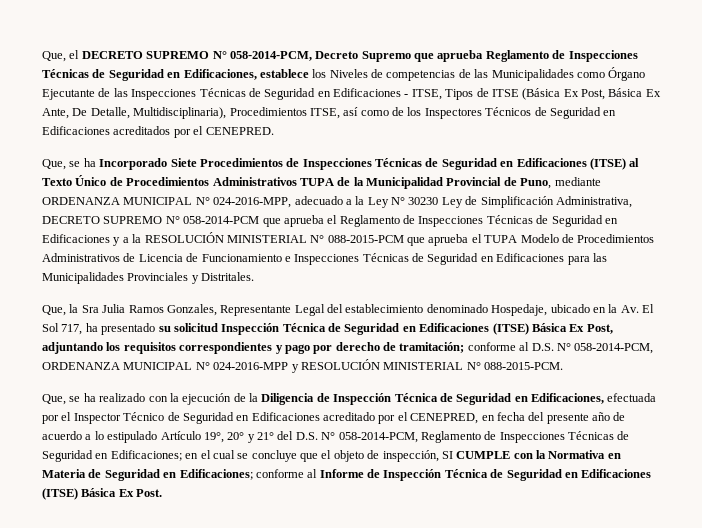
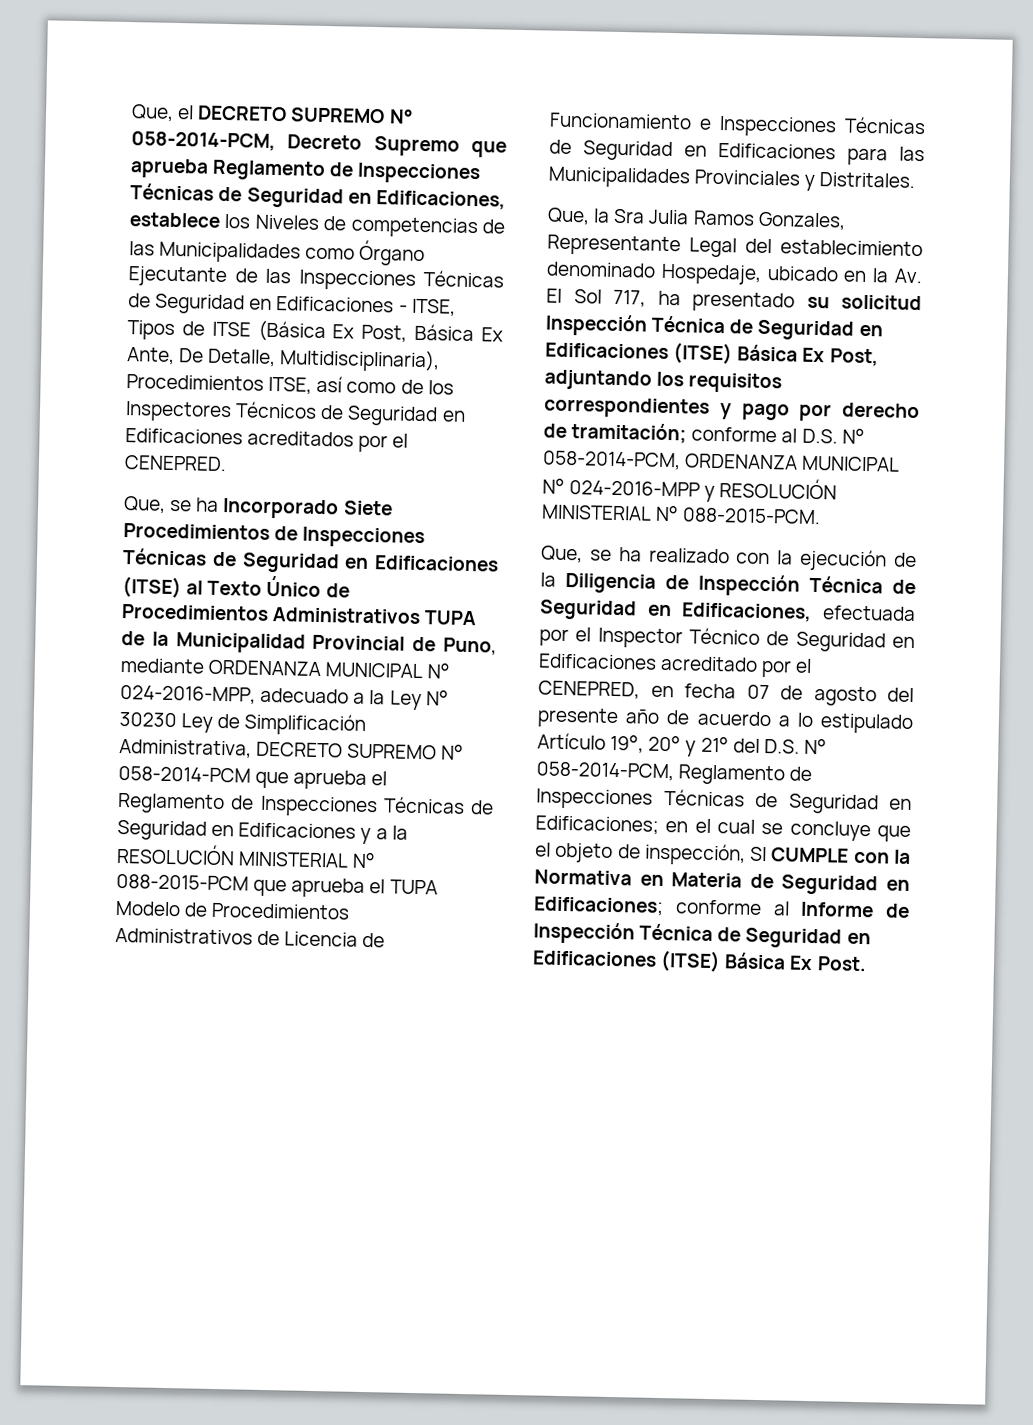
(525, 416) none -> [746,684,877,707] 07 de agosto

